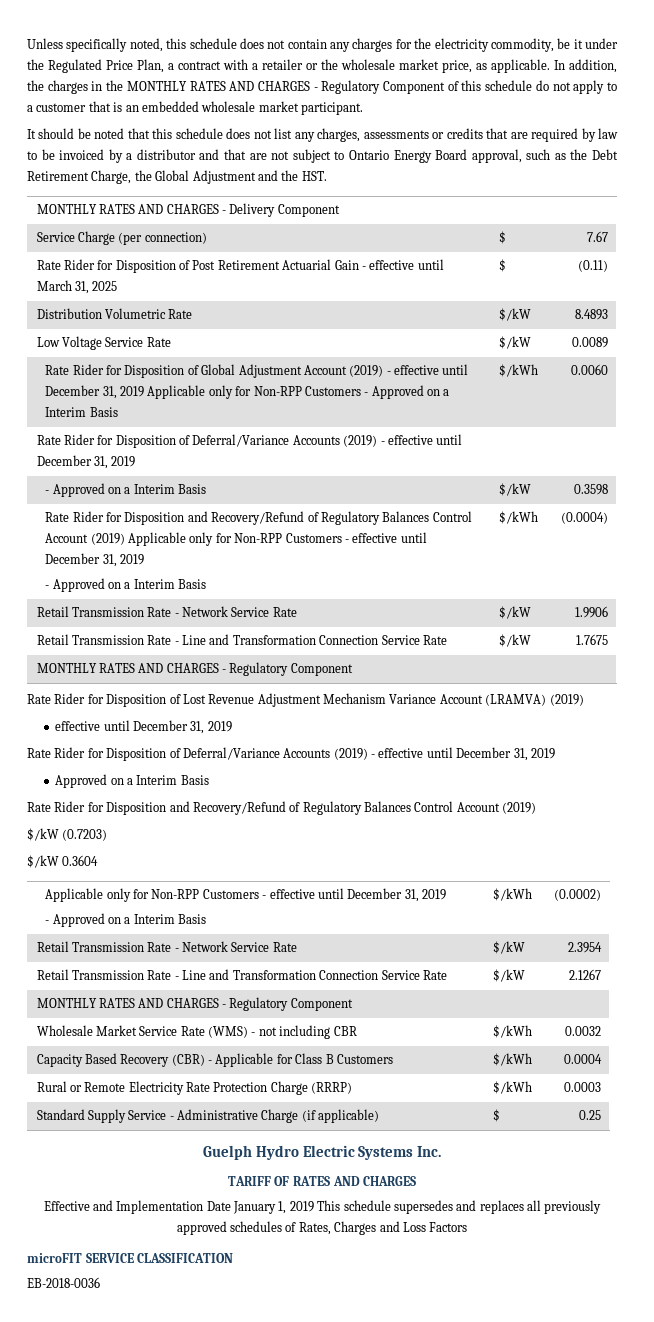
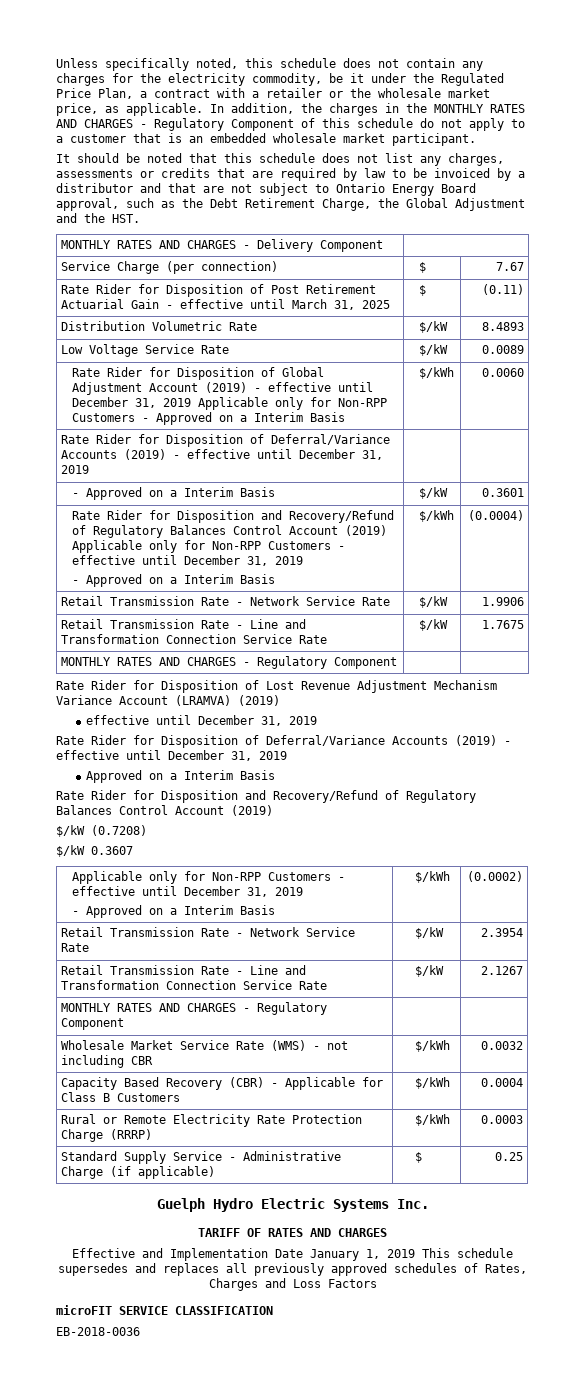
[573,484,608,495] 0.3598 -> [481,488,524,497] 0.3601
[62,829,108,841] [27,855,99,868] (0.7203) // $/kW 0.3604 -> [91,825,147,836] [56,845,133,857] (0.7208) // $/kW 0.3607

